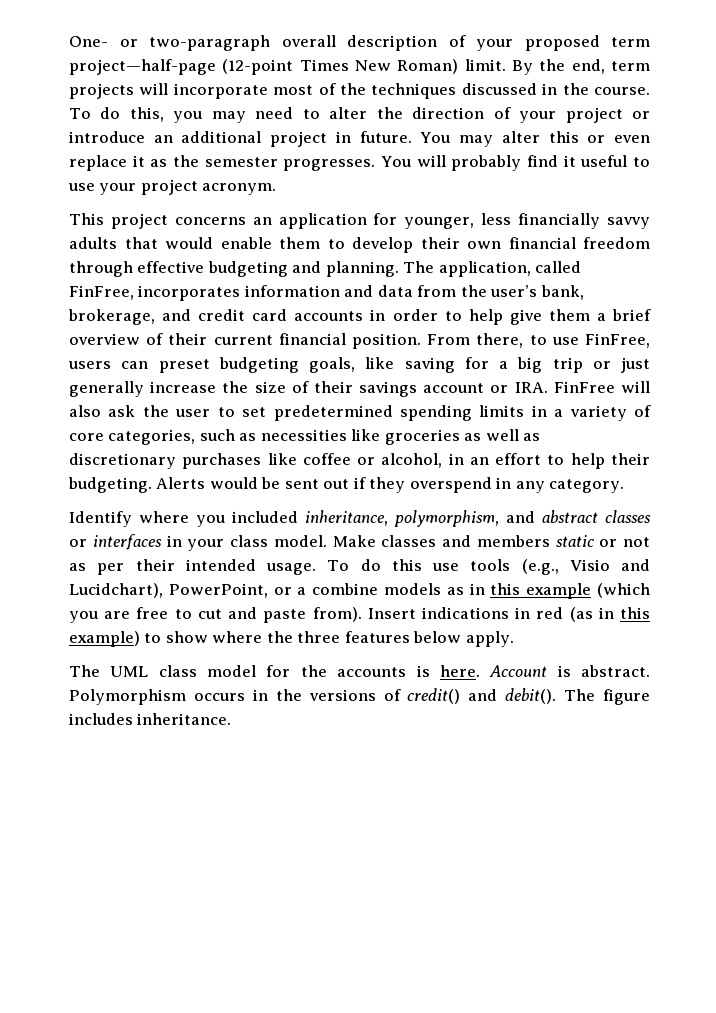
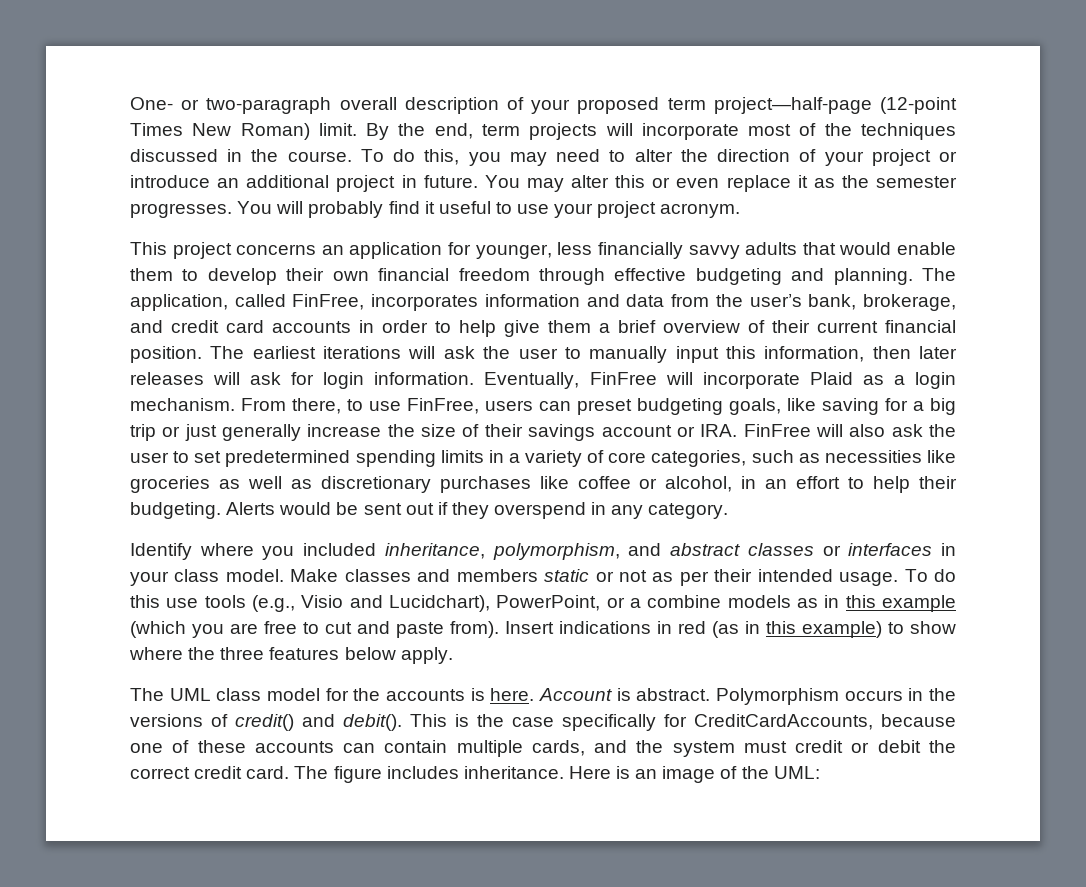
(422, 341) none -> [210,346,957,363] [130,372,957,389] [130,398,235,411] The earliest iterations will ask the user to manually input this information, then later releases will ask for login information. Eventually, FinFree will incorporate Plaid as a login mechanism.
[564,689,650,705] [69,713,232,725] The figure includes inheritance. -> [410,714,956,731] [130,740,956,757] [130,766,820,783] This is the case specifically for CreditCardAccounts, because one of these accounts can contain multiple cards, and the system must credit or debit the correct credit card. The figure includes inheritance. Here is an image of the UML:

